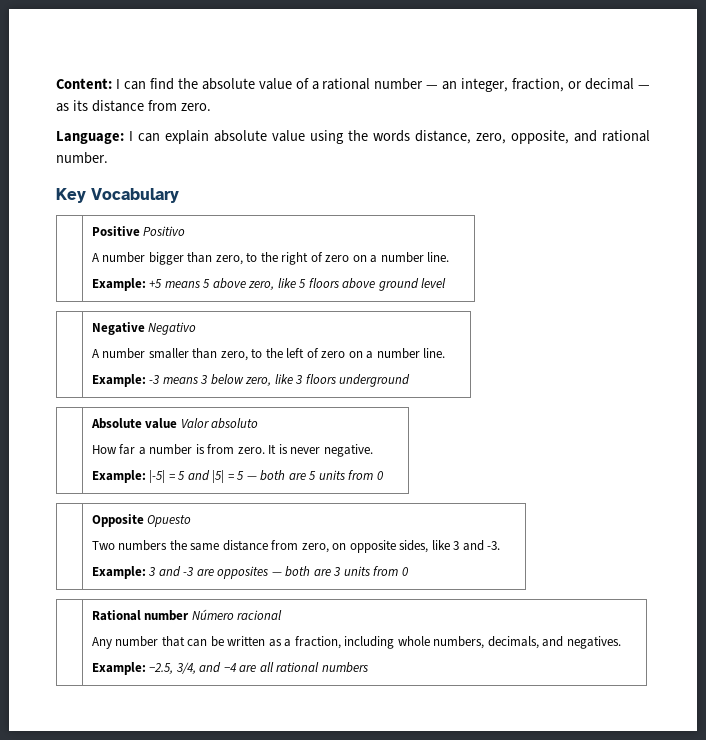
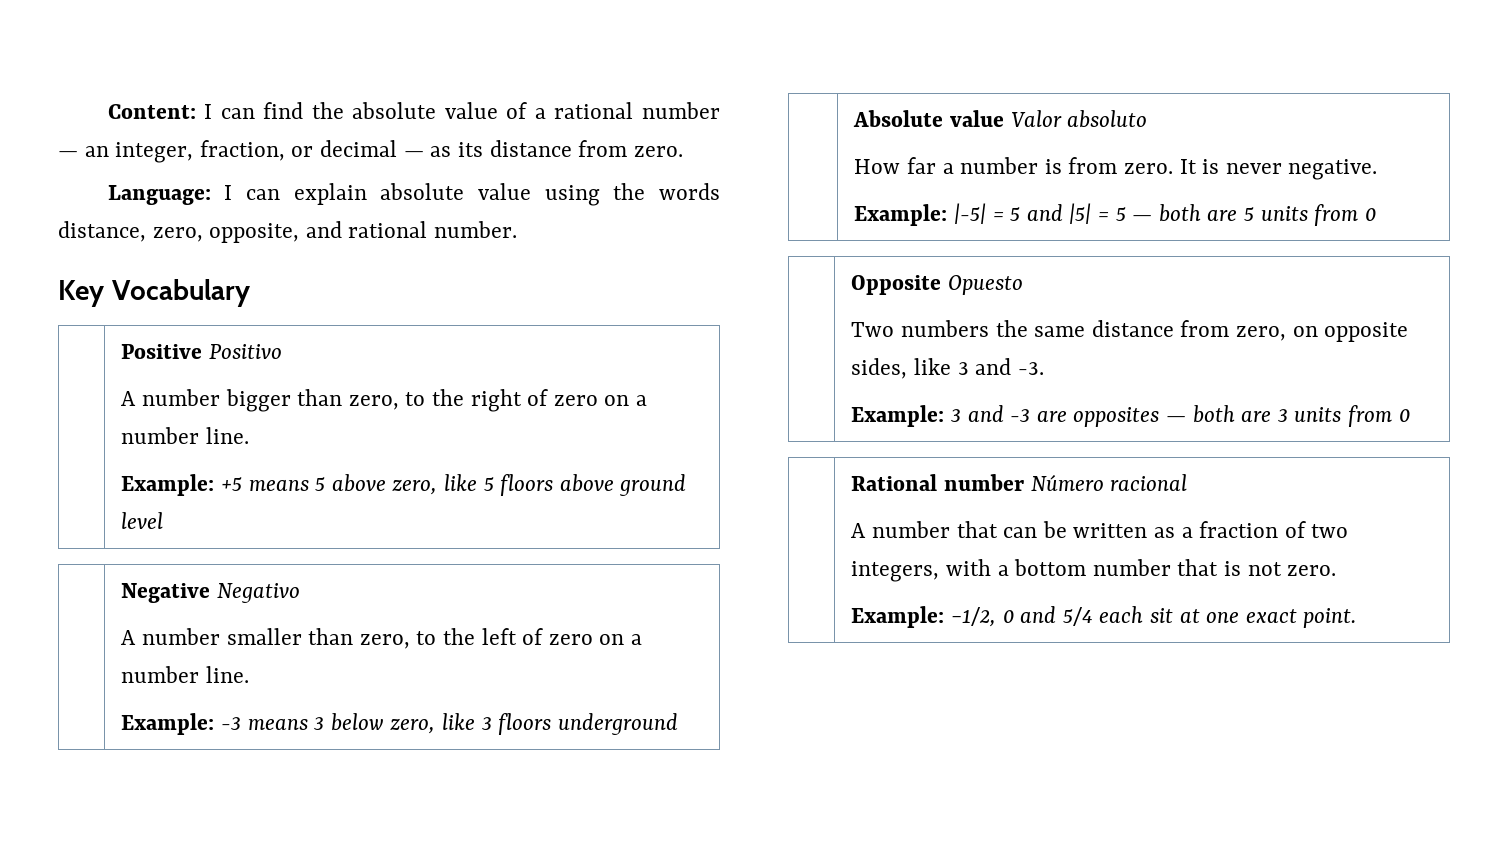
[91,637,112,649] Any -> [851,523,867,538] A
[294,636,621,649] [91,662,368,675] fraction, including whole numbers, decimals, and negatives. // Example: −2.5, 3/4, and −4 are all rational numbers -> [1199,521,1349,538] [851,559,1337,582] [851,606,1357,628] fraction of two integers, with a bottom number that is not zero. // Example: −1/2, 0 and 5/4 each sit at one exact point.

